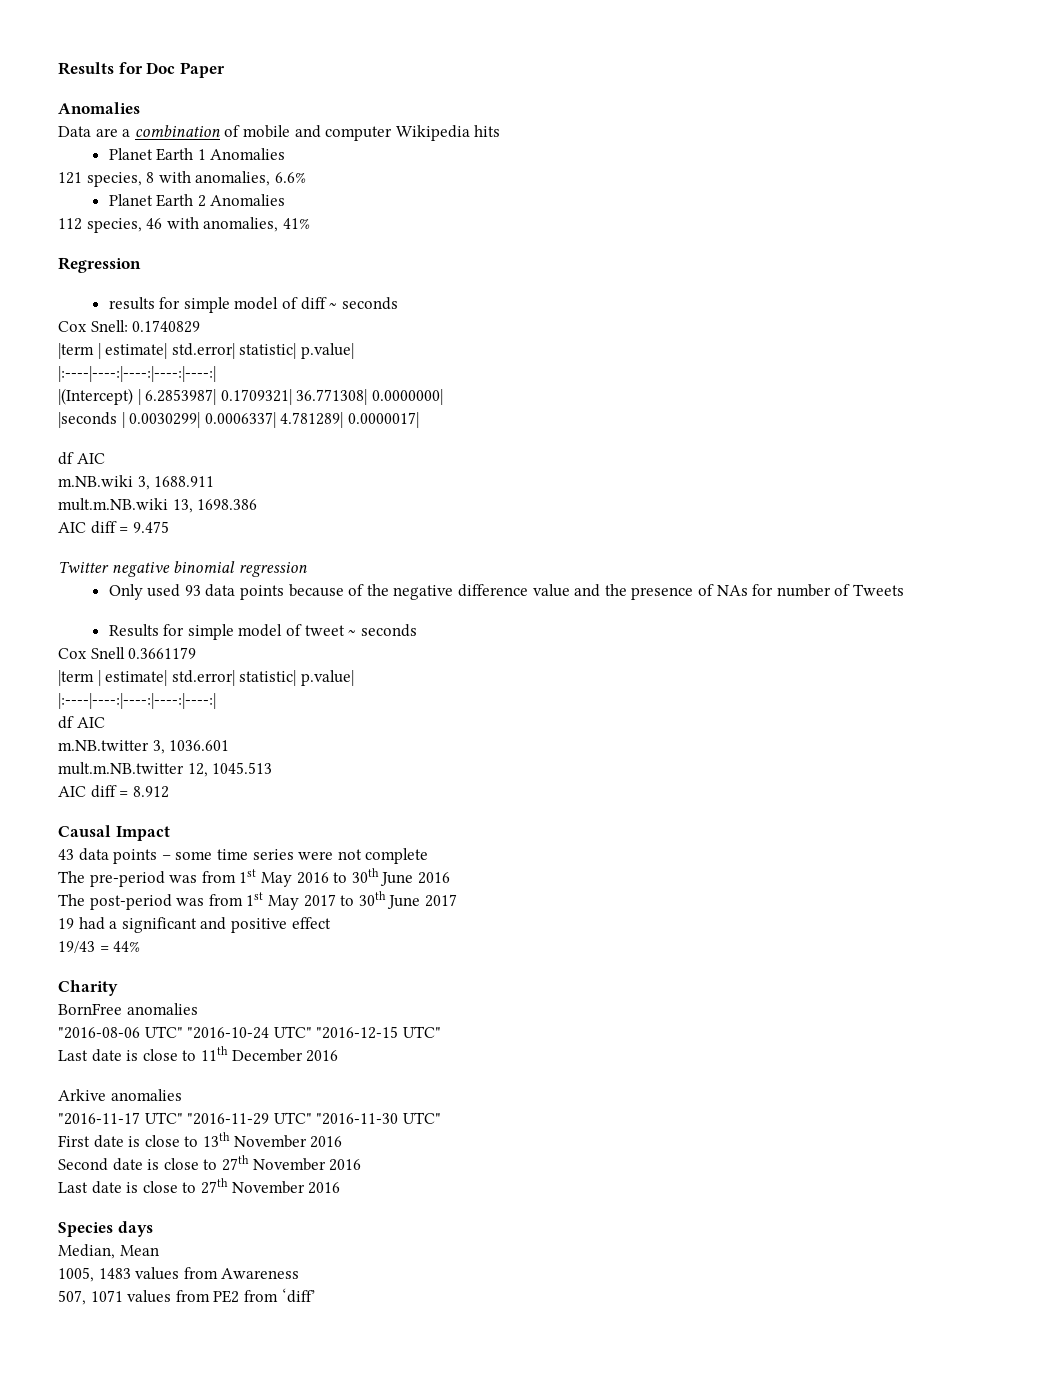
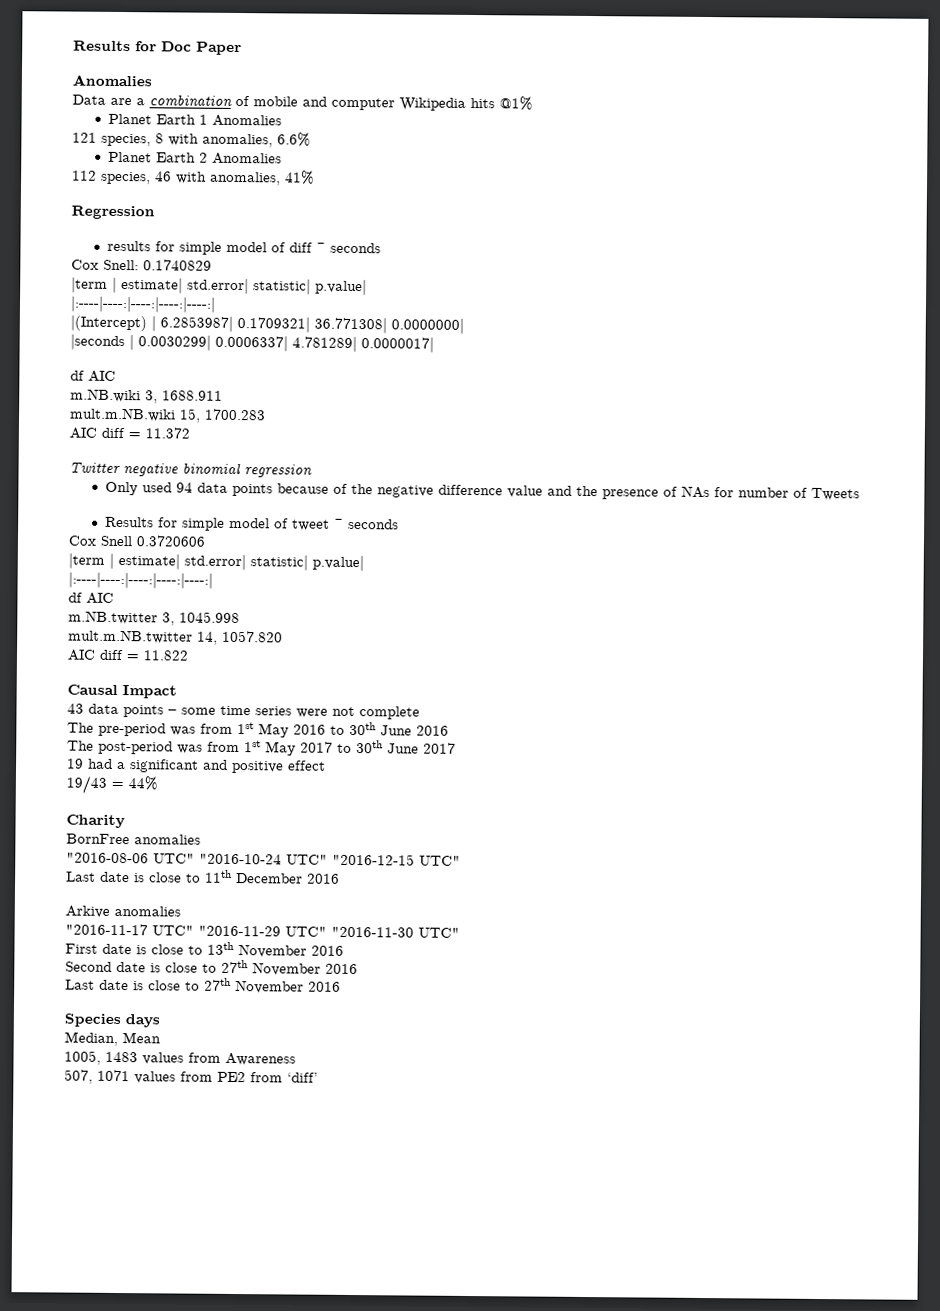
(501, 131) none -> [499,96,533,111] @1%
[172,499,258,513] [58,521,169,534] 13, 1698.386 // AIC diff = 9.475 -> [179,408,266,423] [69,427,190,439] 15, 1700.283 // AIC diff = 11.372
[184,585,201,596] 93 -> [176,482,194,493] 94
[128,647,197,659] 0.3661179 -> [136,535,206,547] 0.3720606
[169,740,230,751] 1036.601 -> [179,611,240,624] 1045.998
[187,762,273,777] [58,785,169,798] 12, 1045.513 // AIC diff = 8.912 -> [197,630,283,645] [67,649,189,661] 14, 1057.820 // AIC diff = 11.822

